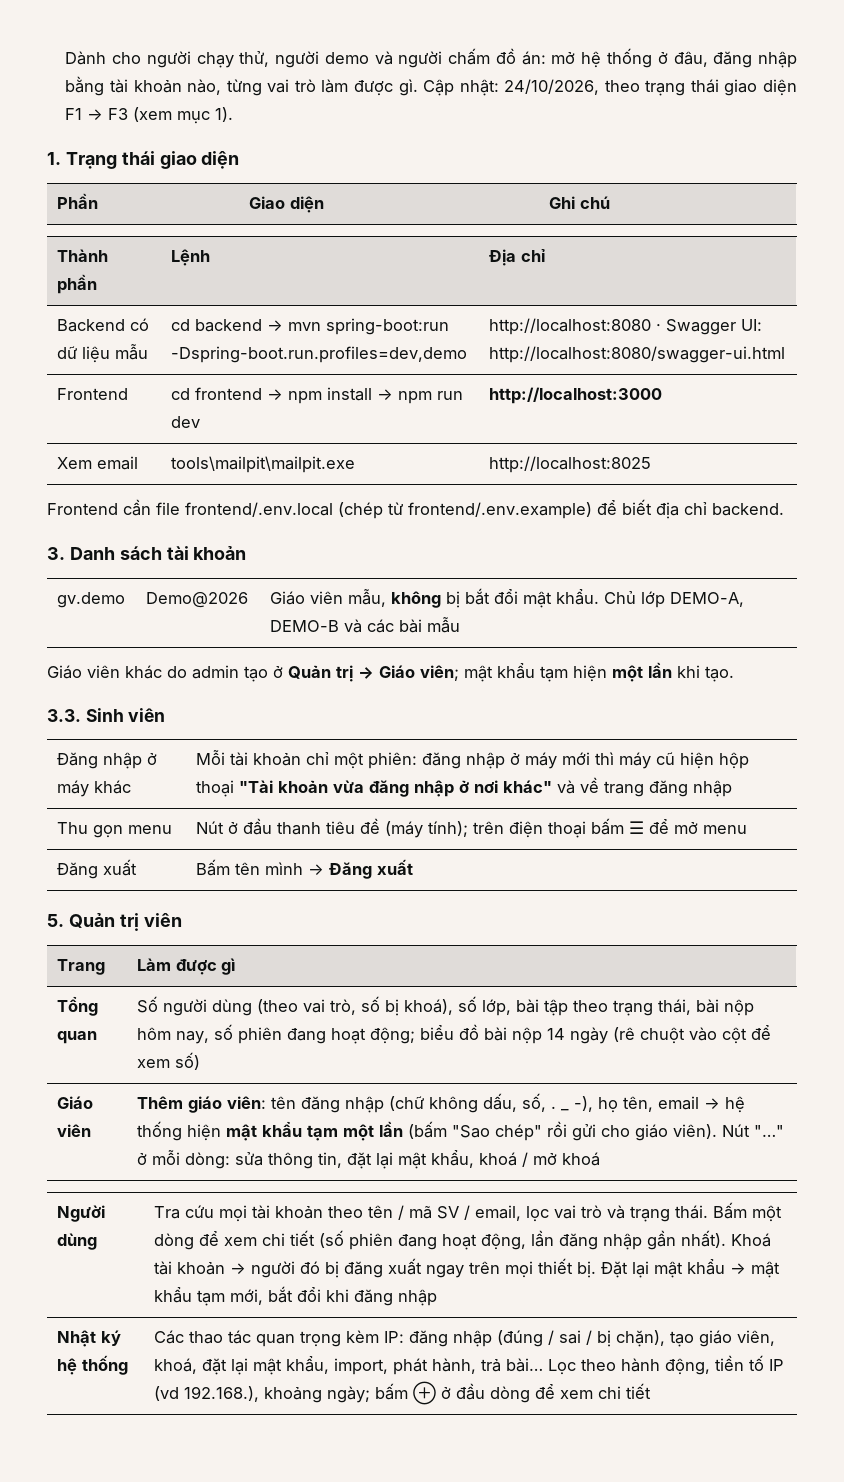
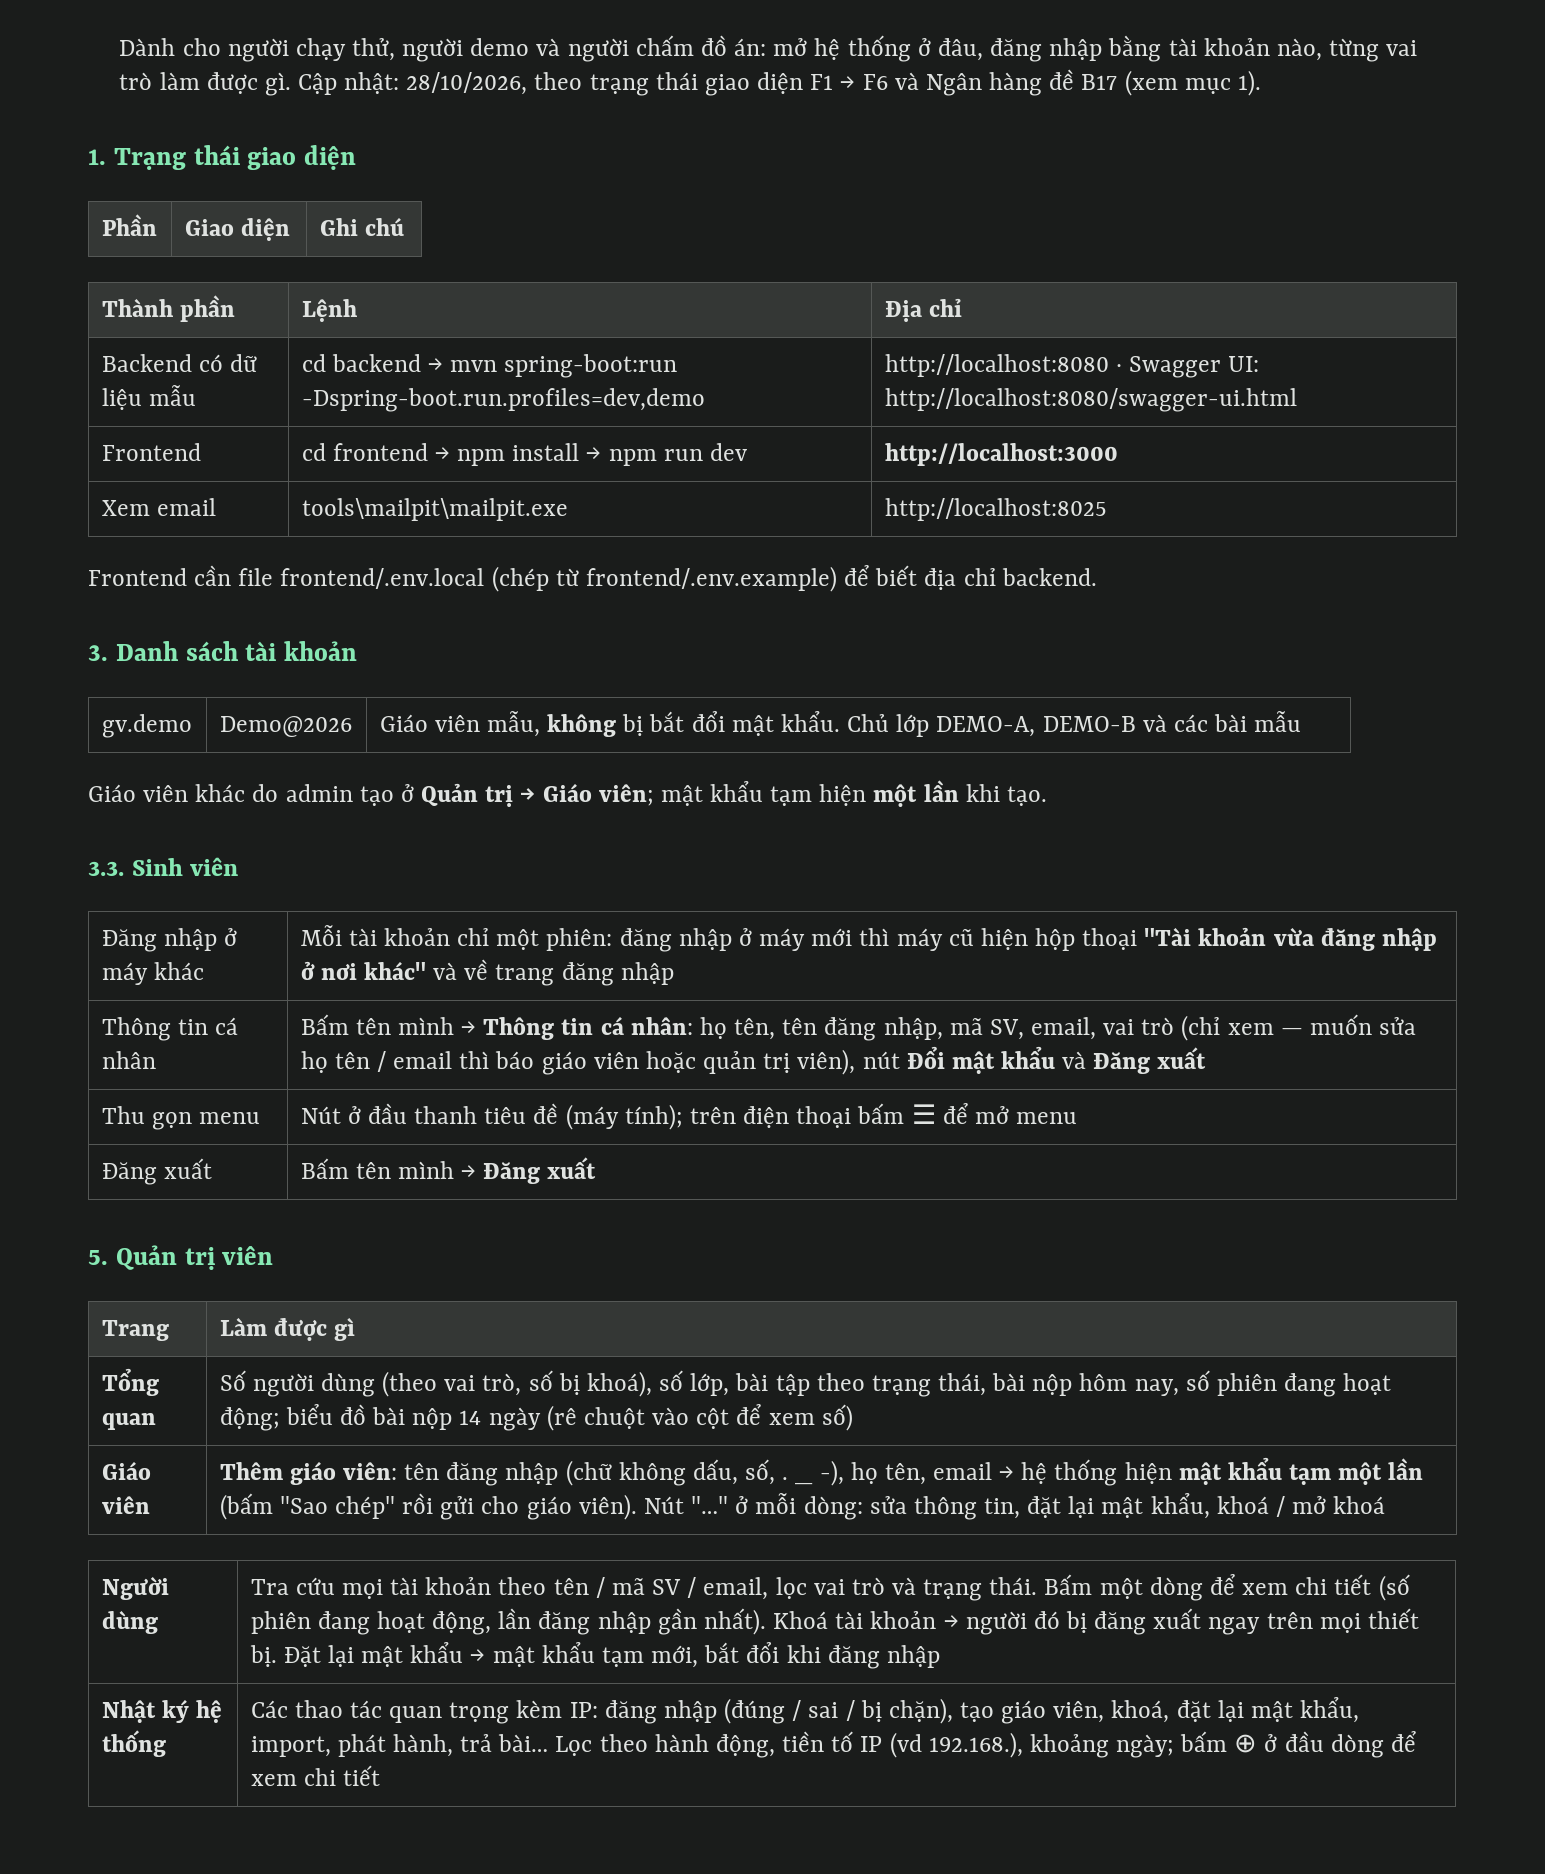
[504,79,600,95] 24/10/2026, -> [406,72,528,95] 28/10/2026,
[108,108,129,120] F3 -> [862,69,1118,96] F6 và Ngân hàng đề B17
(733, 788) none -> [101,1017,238,1041] [101,1051,156,1069] [300,1014,1417,1041] [300,1046,1207,1075] // Thông tin cá nhân | Bấm tên mình → Thông tin cá nhân: họ tên, tên đăng nhập, mã SV, email, vai trò (chỉ xem — muốn sửa họ tên / email thì báo giáo viên hoặc quản trị viên), nút Đổi mật khẩu và Đăng xuất

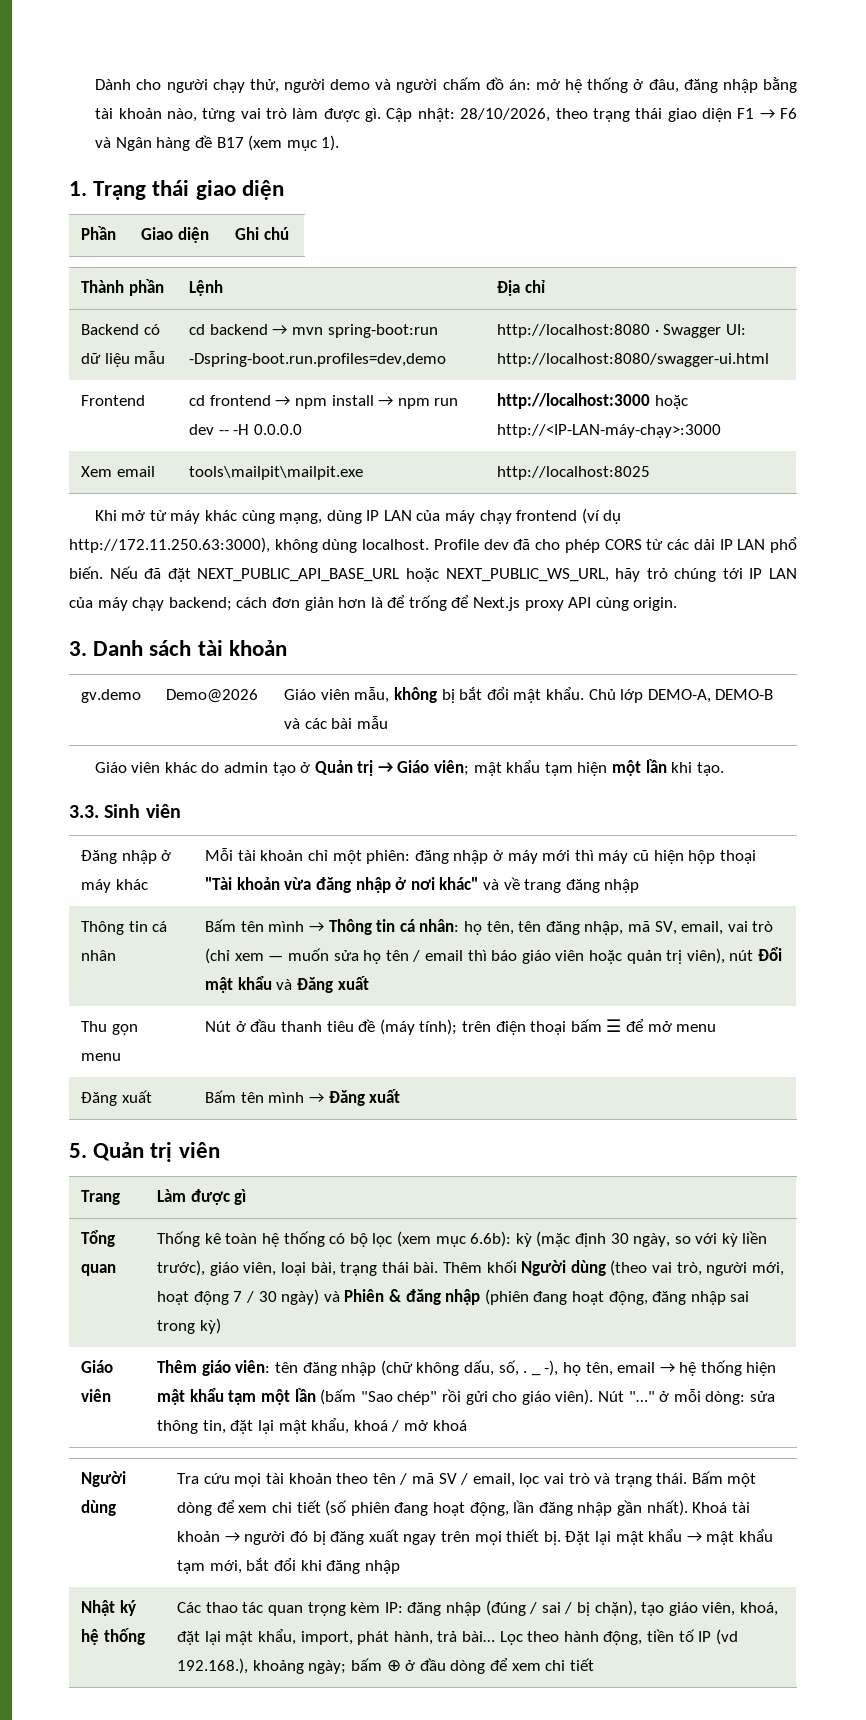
(747, 452) none -> [218,424,303,435] -- -H 0.0.0.0
(1118, 454) none -> [654,395,688,409] [497,424,722,438] hoặc http://<IP-LAN-máy-chạy>:3000
[88,565,1097,592] Frontend cần file frontend/.env.local (chép từ frontend/.env.example) để biết địa chỉ backend. -> [94,508,622,524] [69,537,798,553] [69,566,798,582] [69,595,678,611] Khi mở từ máy khác cùng mạng, dùng IP LAN của máy chạy frontend (ví dụ http://172.11.250.63:3000), không dùng localhost. Profile dev đã cho phép CORS từ các dải IP LAN phổ biến. Nếu đã đặt NEXT_PUBLIC_API_BASE_URL hoặc NEXT_PUBLIC_WS_URL, hãy trỏ chúng tới IP LAN của máy chạy backend; cách đơn giản hơn là để trống để Next.js proxy API cùng origin.
[219,1370,1392,1397] [219,1404,853,1431] Số người dùng (theo vai trò, số bị khoá), số lớp, bài tập theo trạng thái, bài nộp hôm nay, số phiên đang hoạt động; biểu đồ bài nộp 14 ngày (rê chuột vào cột để xem số) -> [157,1231,768,1247] [157,1260,784,1276] [157,1289,750,1305] [157,1318,221,1334] Thống kê toàn hệ thống có bộ lọc (xem mục 6.6b): kỳ (mặc định 30 ngày, so với kỳ liền trước), giáo viên, loại bài, trạng thái bài. Thêm khối Người dùng (theo vai trò, người mới, hoạt động 7 / 30 ngày) và Phiên & đăng nhập (phiên đang hoạt động, đăng nhập sai trong kỳ)

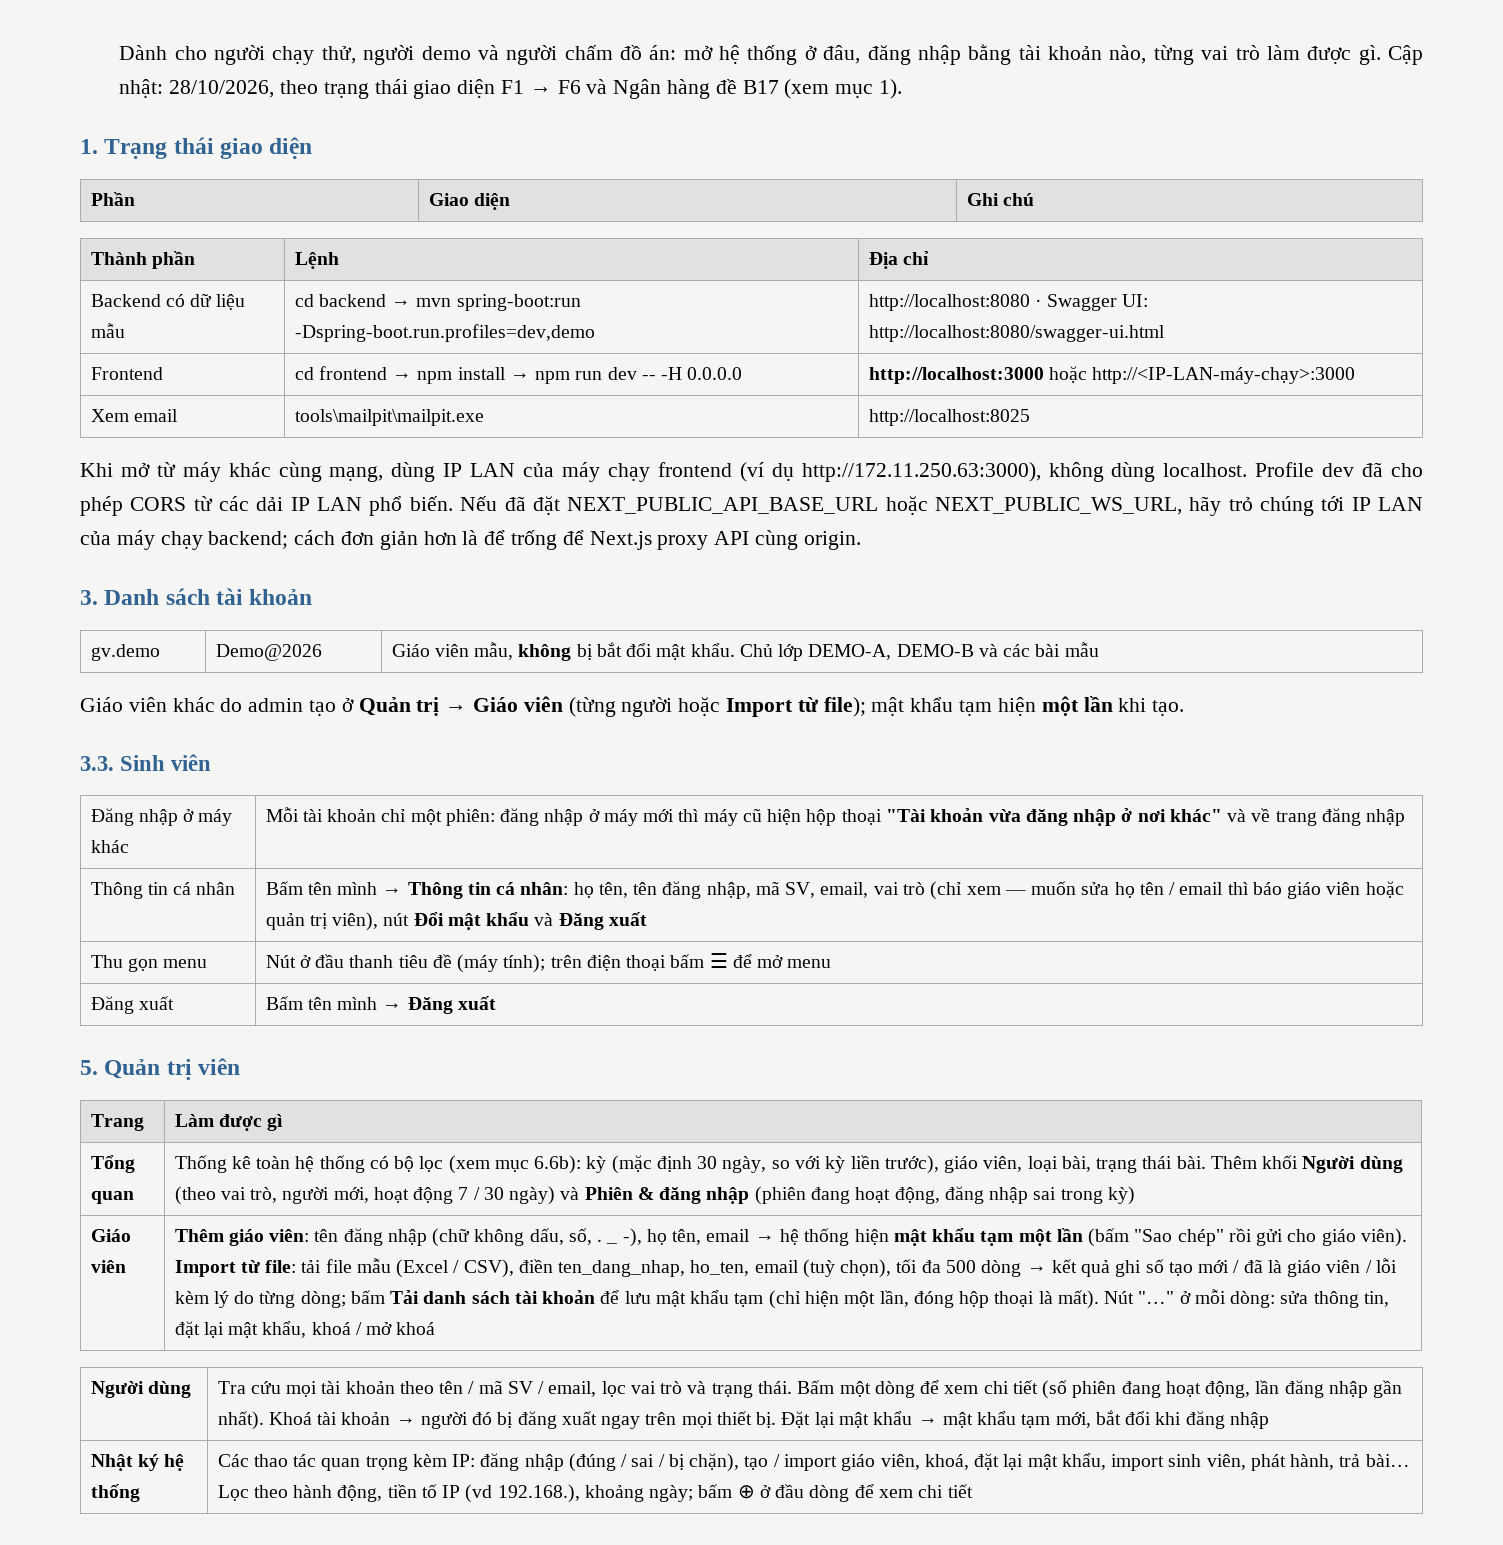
[434,760,470,776] viên; -> [523,696,866,717] viên (từng người hoặc Import từ file);
(594, 1397) none -> [174,1258,1397,1278] [174,1290,1099,1309] Import từ file: tải file mẫu (Excel / CSV), điền ten_dang_nhap, ho_ten, email (tuỳ chọn), tối đa 500 dòng → kết quả ghi số tạo mới / đã là giáo viên / lỗi kèm lý do từng dòng; bấm Tải danh sách tài khoản để lưu mật khẩu tạm (chỉ hiện một lần, đóng hộp thoại là mất).
(665, 1609) none -> [773,1454,838,1471] / import
[300,1631,353,1645] import, -> [1111,1454,1246,1471] import sinh viên,

